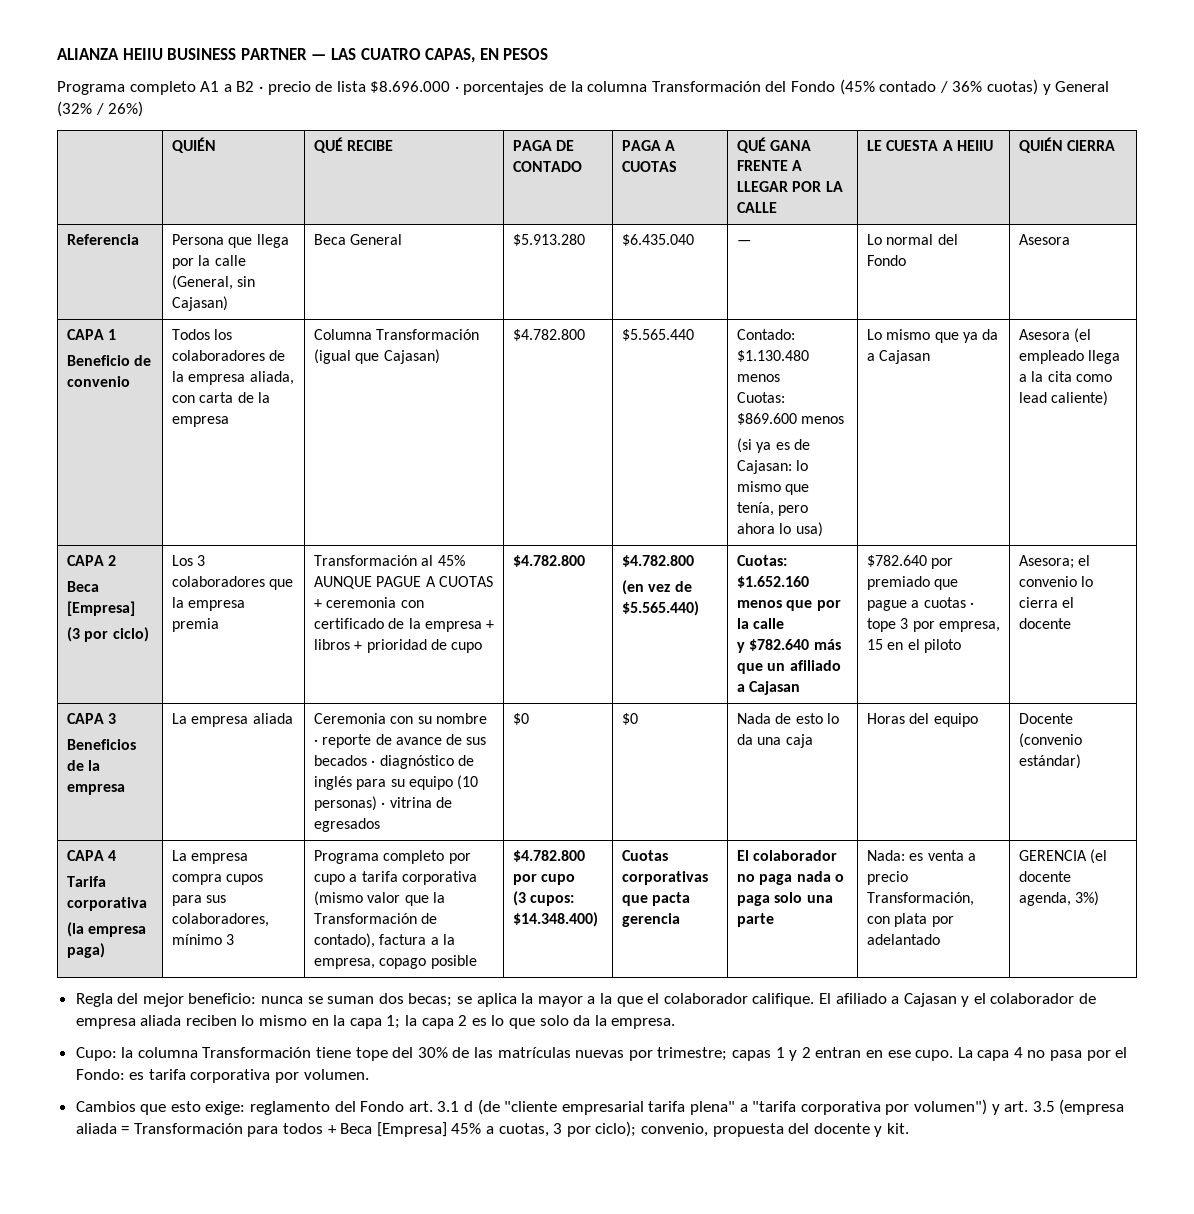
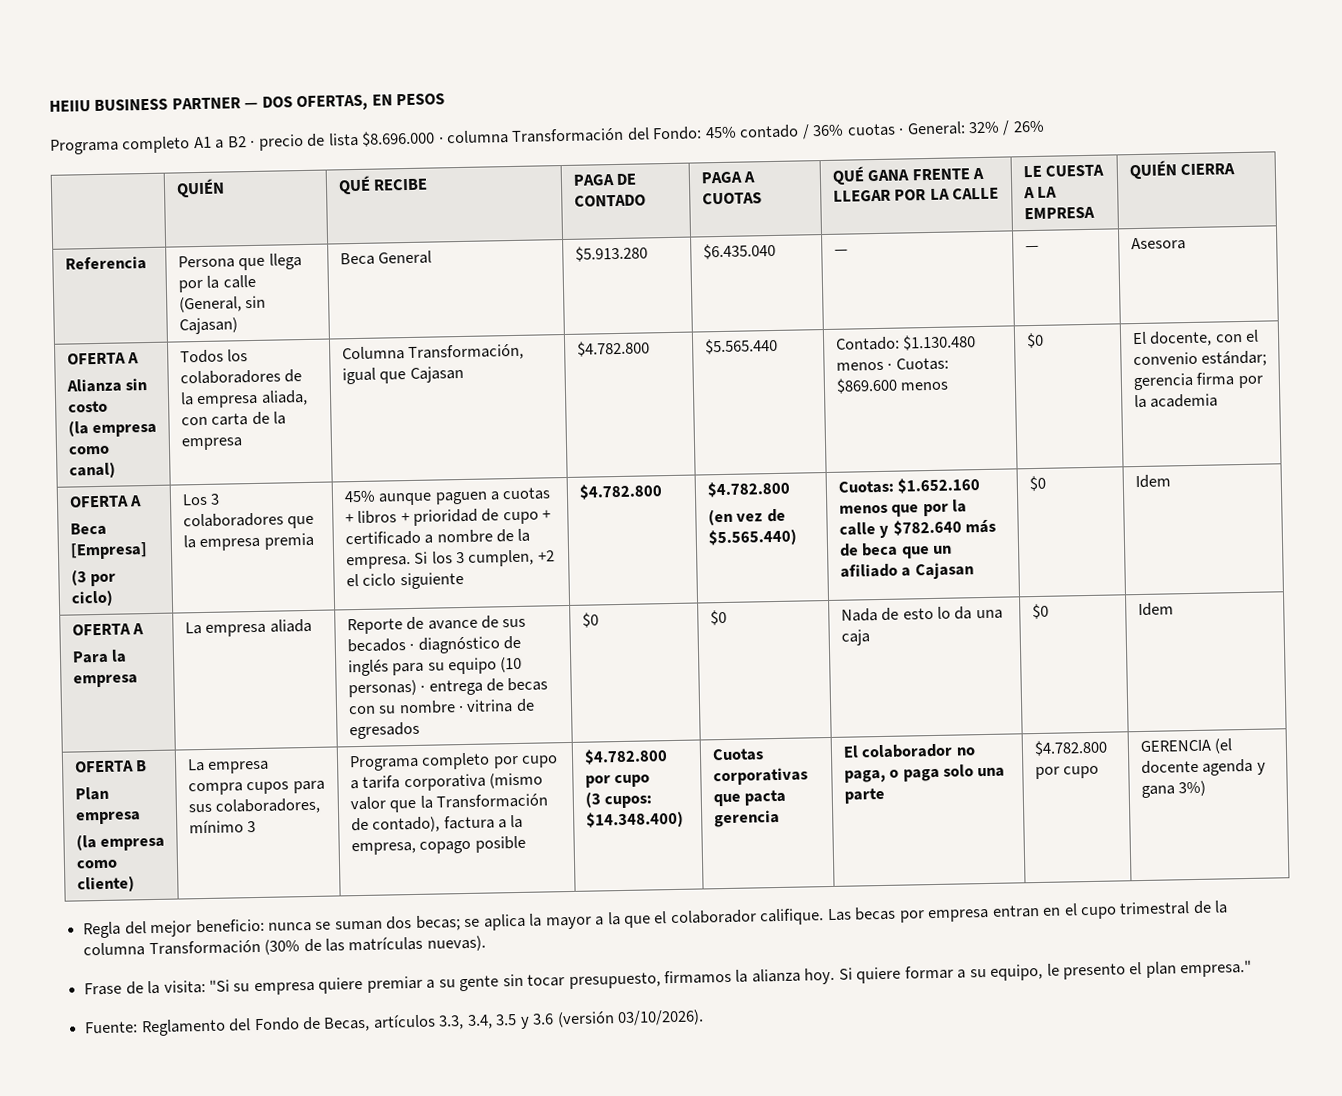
[57,48,119,60] ALIANZA -> (49, 106) none
[330,48,476,63] LAS CUATRO CAPAS, -> [261,94,369,112] DOS OFERTAS,
[463,81,583,95] porcentajes de la -> (444, 140) none
[791,79,875,95] Fondo (45% -> [652,126,737,141] Fondo: 45%
[986,79,1110,95] [57,101,144,117] cuotas) y General (32% / 26%) -> [846,120,1045,137] cuotas · General: 32% / 26%
[956,140,993,151] HEIIU -> [1037,186,1058,198] [1023,206,1095,220] LA EMPRESA
[867,234,958,245] [867,255,907,266] [1019,234,1071,245] [67,329,117,340] [67,355,152,366] [67,376,131,387] Lo normal del Fondo | Asesora // CAPA 1 // Beneficio de convenio -> [1024,245,1039,252] [1130,237,1186,251] [66,352,140,365] [65,378,148,393] [67,400,108,413] [67,420,158,438] [67,445,110,455] [68,461,116,479] — | Asesora // OFERTA A // Alianza sin costo // (la empresa como canal)
[376,329,480,340] [314,349,440,364] Transformación (igual que Cajasan) -> [408,343,525,362] [341,365,464,385] Transformación, igual que Cajasan
(781, 378) // -> [887,362,893,370] ·
[737,438,810,453] [737,460,809,474] [737,481,810,495] [737,502,809,516] [737,522,823,537] [867,329,998,343] [867,350,931,364] [1019,328,1092,343] [1019,350,1121,364] [1019,371,1112,382] [1019,391,1109,406] [67,555,117,566] // (si ya es de Cajasan: lo mismo que tenía, pero ahora lo usa) | Lo mismo que ya da a Cajasan | Asesora (el empleado llega a la cita como lead caliente) // CAPA 2 -> [1025,332,1044,349] [1131,329,1260,347] [1132,350,1268,367] [1132,372,1264,391] [1133,393,1219,409] [68,495,143,508] | $0 | El docente, con el convenio estándar; gerencia firma por la academia // OFERTA A
[314,555,465,566] [314,576,493,589] [314,597,424,608] [314,618,482,632] Transformación al 45% AUNQUE PAGUE A CUOTAS + ceremonia con certificado de la empresa -> [343,487,552,506] 45% aunque paguen a cuotas
(482, 647) none -> [542,509,552,520] [344,528,531,546] [345,549,555,570] [345,571,464,590] + certificado a nombre de la empresa. Si los 3 cumplen, +2 el ciclo siguiente
(785, 623) // -> (876, 529) none
(841, 644) none -> [838,542,899,557] de beca
[867,555,954,569] [867,576,959,590] [867,597,974,611] [867,618,1000,632] [867,639,961,653] [1019,555,1091,569] [1019,576,1094,587] [1019,597,1075,608] [1019,618,1072,629] [67,713,117,724] [67,739,137,750] [67,760,85,771] $782.640 por premiado que pague a cuotas · tope 3 por empresa, 15 en el piloto | Asesora; el convenio lo cierra el docente // CAPA 3 // Beneficios de -> [1028,475,1046,492] [1134,474,1171,489] [71,623,145,636] [71,650,109,664] $0 | Idem // OFERTA A // Para
[314,713,487,724] [314,734,372,748] Ceremonia con su nombre · reporte -> [346,618,403,635] Reporte
(386, 805) none -> [428,677,549,696] [347,700,465,715] entrega de becas con su nombre ·
[867,713,978,727] [1019,713,1074,724] [1019,733,1083,748] [1019,754,1082,769] [67,850,117,861] [67,876,107,887] [67,897,148,911] [67,922,147,937] [67,943,106,958] Horas del equipo | Docente (convenio estándar) // CAPA 4 // Tarifa corporativa // (la empresa paga) -> [1031,603,1049,620] [1137,602,1174,617] [73,760,148,773] [74,786,109,801] [74,811,141,825] [75,834,166,852] [75,859,118,869] [76,875,135,893] $0 | Idem // OFERTA B // Plan empresa // (la empresa como cliente)
[759,871,831,885] paga nada -> [843,769,886,783] paga,
[867,850,976,861] [867,871,909,885] [867,892,975,906] [867,913,954,927] [867,934,941,945] Nada: es venta a precio Transformación, con plata por adelantado -> [1033,739,1108,757] [1034,765,1100,780] $4.782.800 por cupo
[1019,892,1072,906] agenda, -> [1202,758,1266,776] [1140,785,1175,799] agenda y gana
[818,993,1097,1007] [75,1015,676,1029] [75,1047,1128,1061] [75,1069,369,1083] [75,1099,1125,1115] [75,1121,909,1137] El afiliado a Cajasan y el colaborador de empresa aliada reciben lo mismo en la capa 1; la capa 2 es lo que solo da la empresa. // Cupo: la columna Transformación tiene tope del 30% de las matrículas nuevas por trimestre; capas 1 y 2 entran en ese cupo. La capa 4 no pasa por el Fondo: es tarifa corporativa por volumen. // Cambios que esto exige: reglamento del Fondo art. 3.1 d (de "cliente empresarial tarifa plena" a "tarifa corporativa por volumen") y art. 3.5 (empresa aliada = Transformación para todos + Beca [Empresa] 45% a cuotas, 3 por ciclo); convenio, propuesta del docente y kit. -> [826,900,1229,923] [83,935,486,957] [84,959,1253,996] [84,1009,705,1037] Las becas por empresa entran en el cupo trimestral de la columna Transformación (30% de las matrículas nuevas). // Frase de la visita: "Si su empresa quiere premiar a su gente sin tocar presupuesto, firmamos la alianza hoy. Si quiere formar a su equipo, le presento el plan empresa." // Fuente: Reglamento del Fondo de Becas, artículos 3.3, 3.4, 3.5 y 3.6 (versión 03/10/2026).

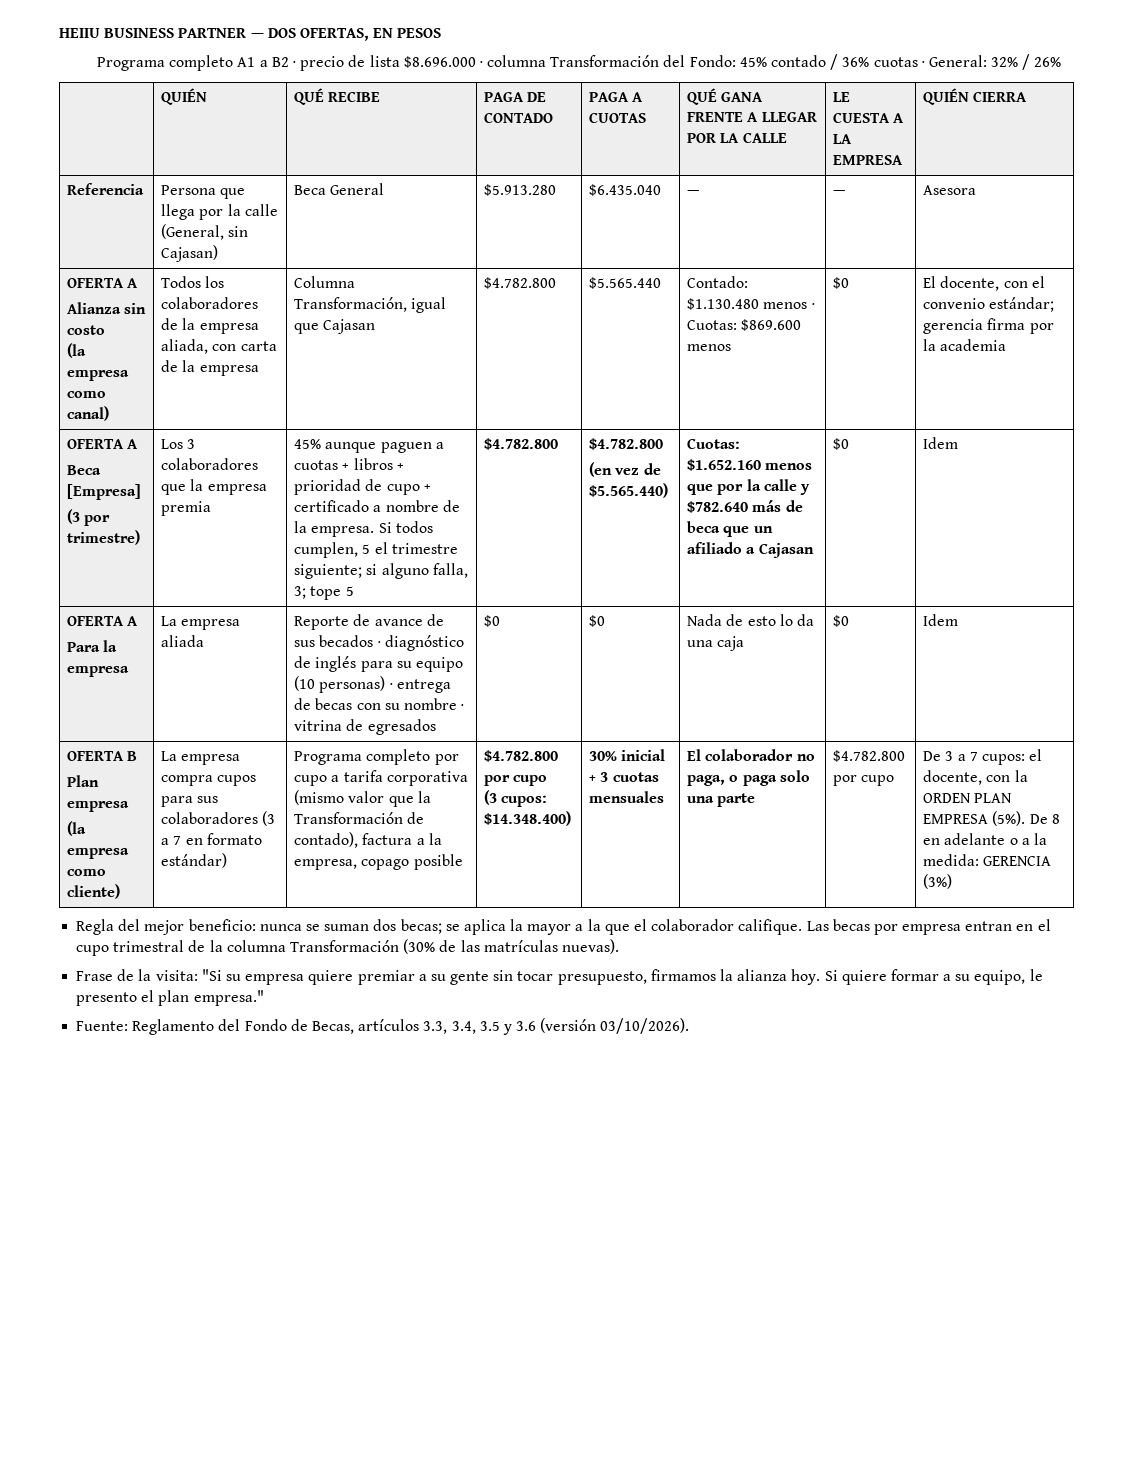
[70,589,114,607] ciclo) -> [67,530,141,545] trimestre)
[431,549,555,567] [345,571,464,590] los 3 cumplen, +2 el ciclo siguiente -> [395,521,433,533] [294,542,458,558] [294,563,468,579] [294,586,354,600] todos cumplen, 5 el trimestre siguiente; si alguno falla, 3; tope 5
[215,797,322,815] [188,819,257,834] colaboradores, mínimo 3 -> [161,811,276,826] [161,833,262,845] [161,853,228,868] colaboradores (3 a 7 en formato estándar)
[711,748,764,762] [712,767,808,786] [712,789,787,807] [713,809,780,828] Cuotas corporativas que pacta gerencia -> [589,749,666,761] [589,772,659,782] [589,791,665,803] 30% inicial + 3 cuotas mensuales
[1139,738,1234,754] [1140,758,1266,776] [1140,780,1207,799] GERENCIA (el docente agenda y gana 3%) -> [923,749,1043,765] [923,770,1028,785] [923,793,1013,803] [923,811,1060,826] [923,833,1047,845] [923,854,1052,866] [923,874,953,889] De 3 a 7 cupos: el docente, con la ORDEN PLAN EMPRESA (5%). De 8 en adelante o a la medida: GERENCIA (3%)

